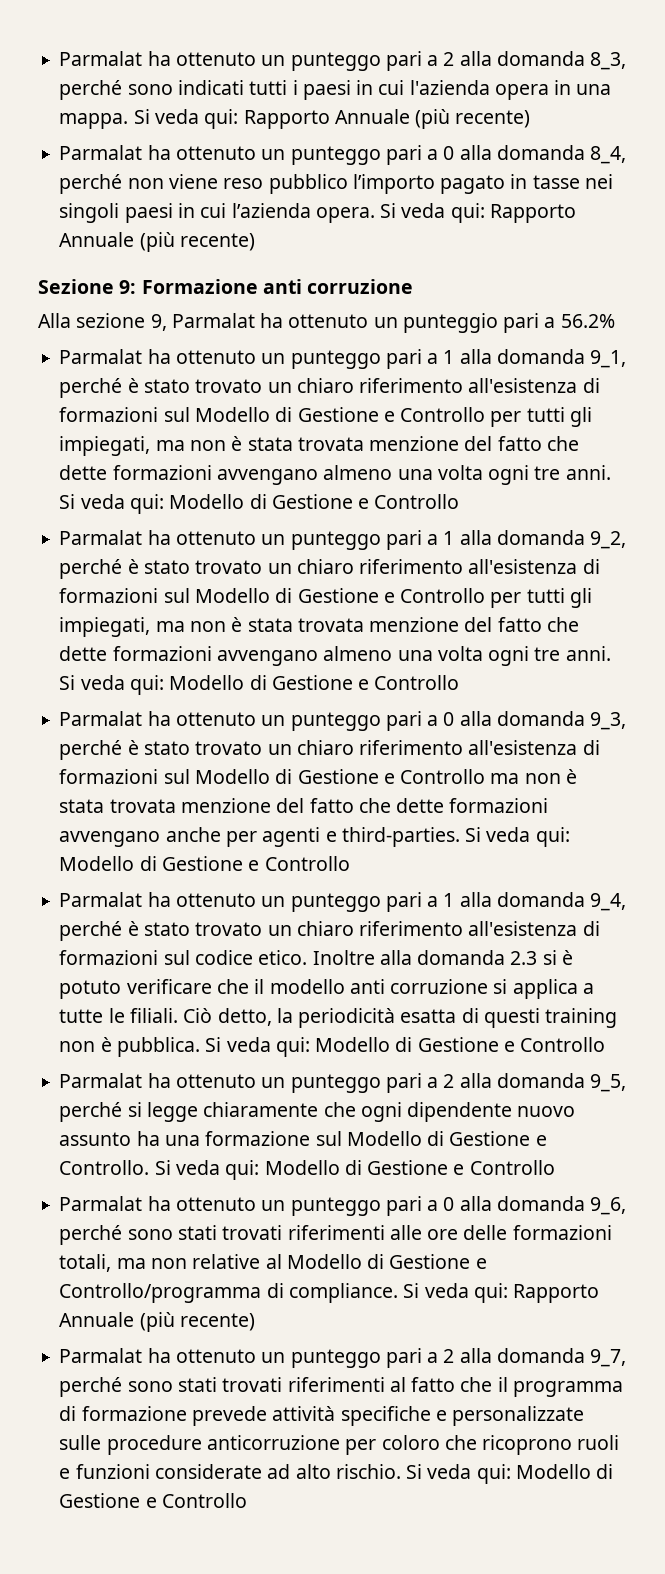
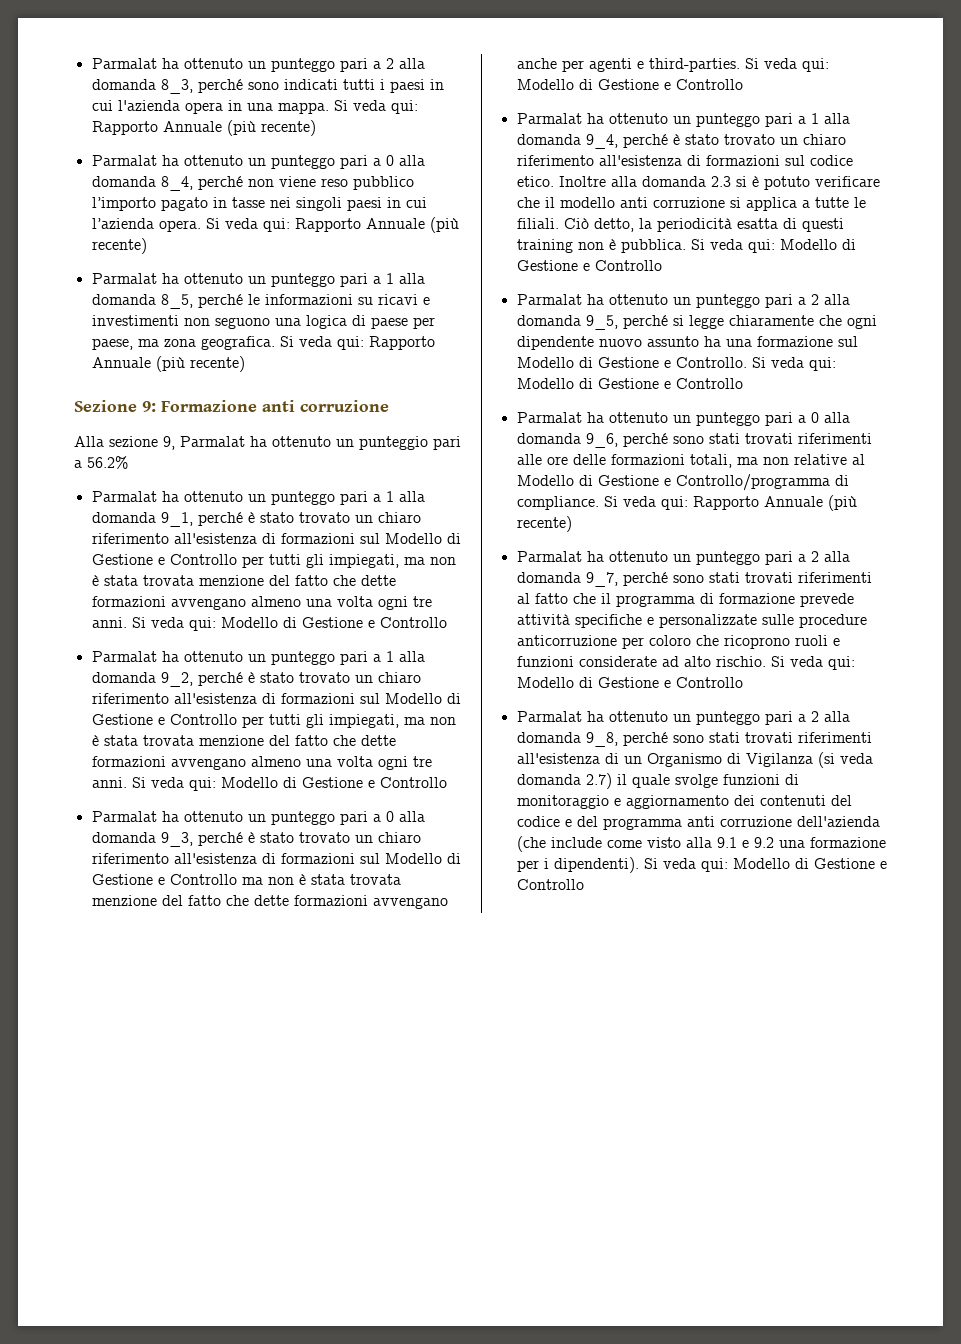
(255, 242) none -> [91,273,425,287] [91,294,430,309] [91,315,435,329] [91,336,435,350] [91,356,245,372] // Parmalat ha ottenuto un punteggo pari a 1 alla domanda 8_5, perché le informazioni su ricavi e investimenti non seguono una logica di paese per paese, ma zona geografica. Si veda qui: Rapporto Annuale (più recente)
(247, 1500) none -> [516,711,850,725] [516,732,872,747] [516,752,873,768] [516,773,799,789] [516,795,852,809] [516,816,880,830] [516,836,886,852] [516,857,887,873] [516,879,584,890] // Parmalat ha ottenuto un punteggo pari a 2 alla domanda 9_8, perché sono stati trovati riferimenti all'esistenza di un Organismo di Vigilanza (si veda domanda 2.7) il quale svolge funzioni di monitoraggio e aggiornamento dei contenuti del codice e del programma anti corruzione dell'azienda (che include come visto alla 9.1 e 9.2 una formazione per i dipendenti). Si veda qui: Modello di Gestione e Controllo

